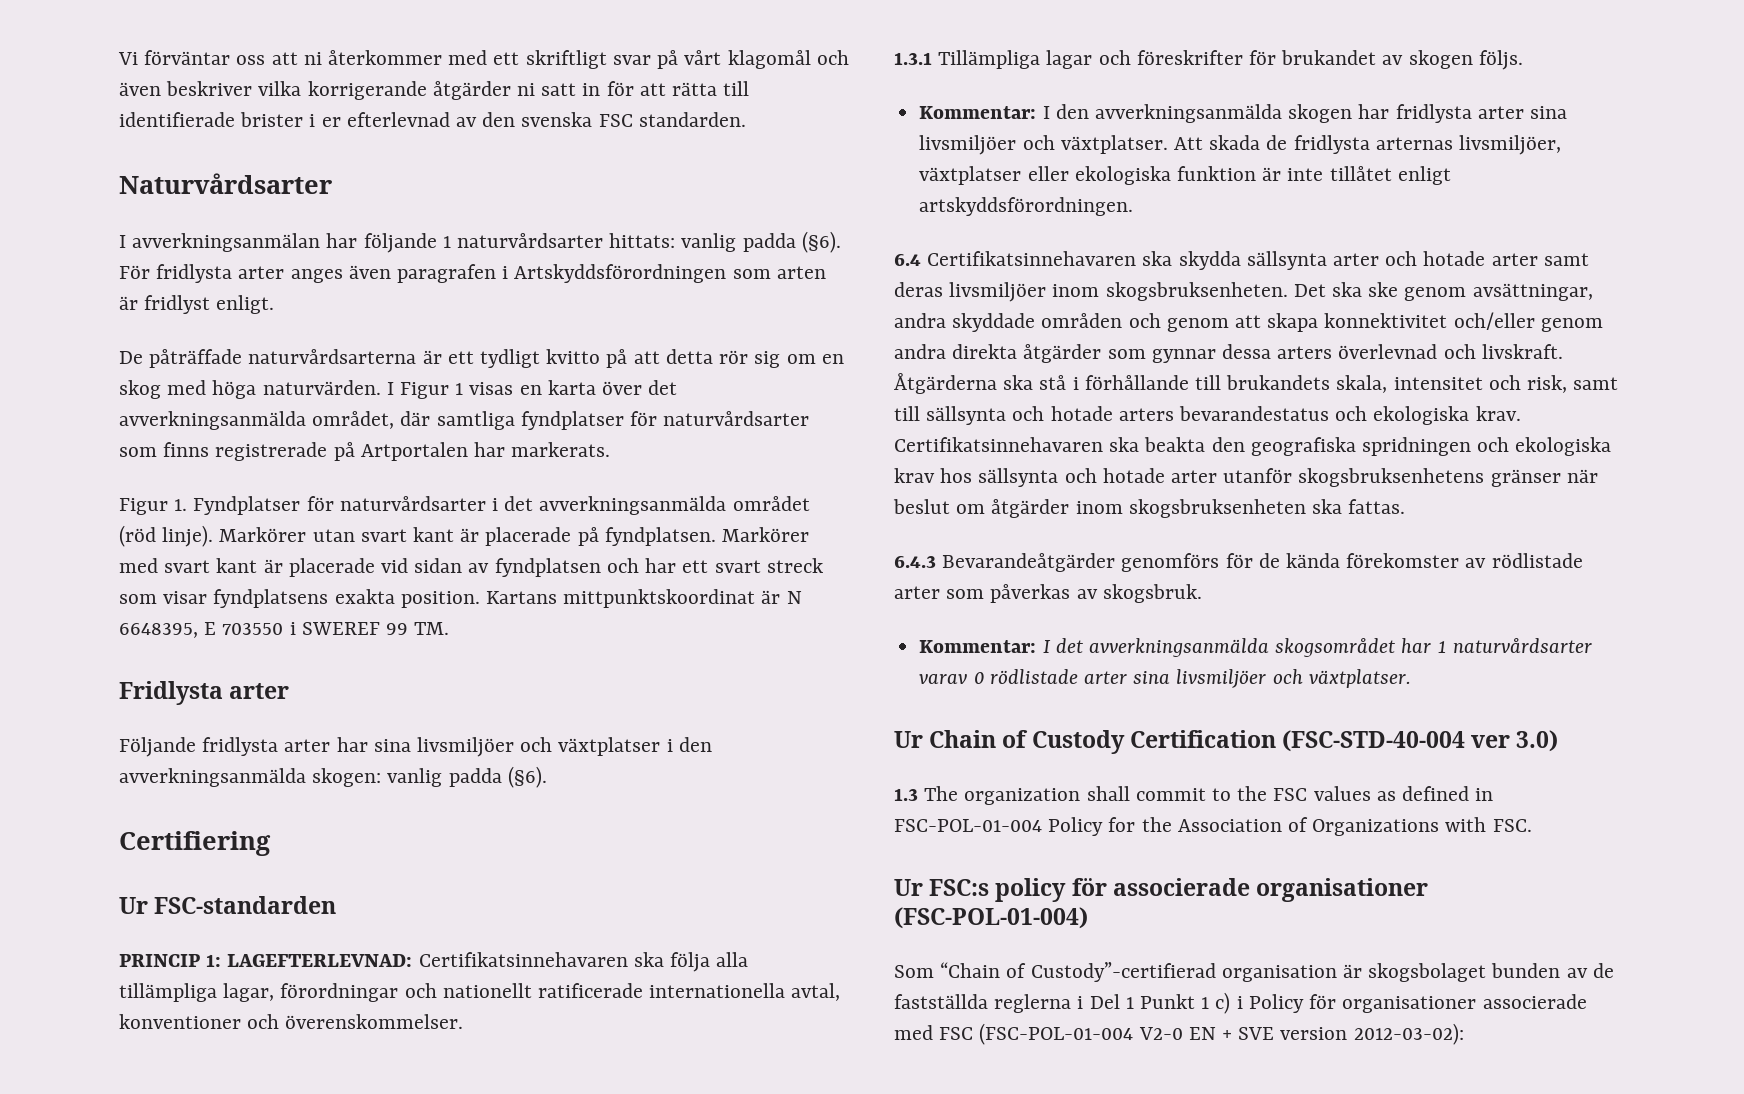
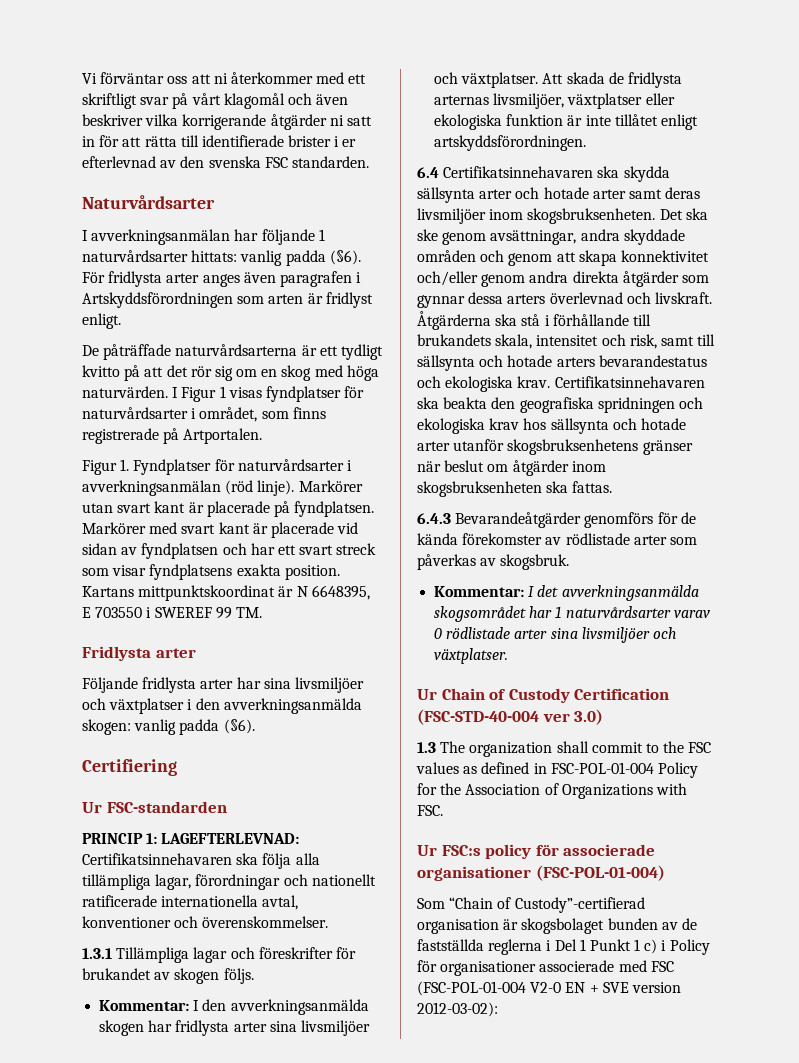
[665,349,713,364] detta -> [166,365,188,377] det
[519,380,678,395] [119,411,515,430] en karta över det avverkningsanmälda området, där samtliga -> (262, 392) none
(810, 418) none -> [191,407,258,422] i området,
[360,442,611,461] Artportalen har markerats. -> [183,428,263,444] Artportalen.
[504,496,810,515] det avverkningsanmälda området -> [82,480,221,496] avverkningsanmälan

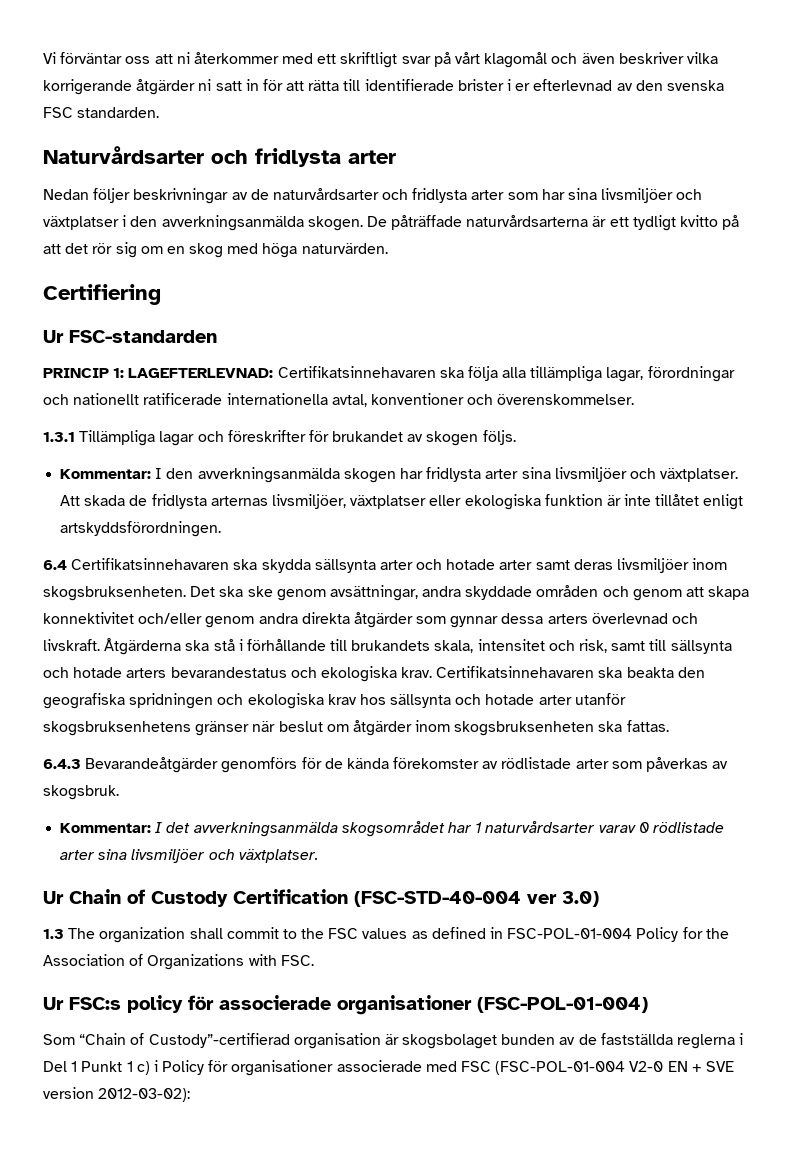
[82,229,325,245] [82,250,361,266] [82,271,362,287] [82,292,373,308] [82,313,121,329] // I avverkningsanmälan har följande 1 naturvårdsarter hittats: vanlig padda (§6). För fridlysta arter anges även paragrafen i Artskyddsförordningen som arten är fridlyst enligt. // -> [211,148,396,167] [43,188,703,204] [43,215,363,231] och fridlysta arter // Nedan följer beskrivningar av de naturvårdsarter och fridlysta arter som har sina livsmiljöer och växtplatser i den avverkningsanmälda skogen.
[172,386,365,402] [82,407,326,422] [82,428,263,444] [82,459,352,475] [82,480,363,496] [82,501,375,517] [82,522,359,538] [82,543,377,559] [82,564,340,580] [82,585,370,601] [82,607,262,619] [82,646,196,661] [82,677,364,693] [82,698,362,714] [82,719,255,735] I Figur 1 visas fyndplatser för naturvårdsarter i området, som finns registrerade på Artportalen. // Figur 1. Fyndplatser för naturvårdsarter i avverkningsanmälan (röd linje). Markörer utan svart kant är placerade på fyndplatsen. Markörer med svart kant är placerade vid sidan av fyndplatsen och har ett svart streck som visar fyndplatsens exakta position. Kartans mittpunktskoordinat är N 6648395, E 703550 i SWEREF 99 TM. // Fridlysta arter // Följande fridlysta arter har sina livsmiljöer och växtplatser i den avverkningsanmälda skogen: vanlig padda (§6). -> (388, 248) none

